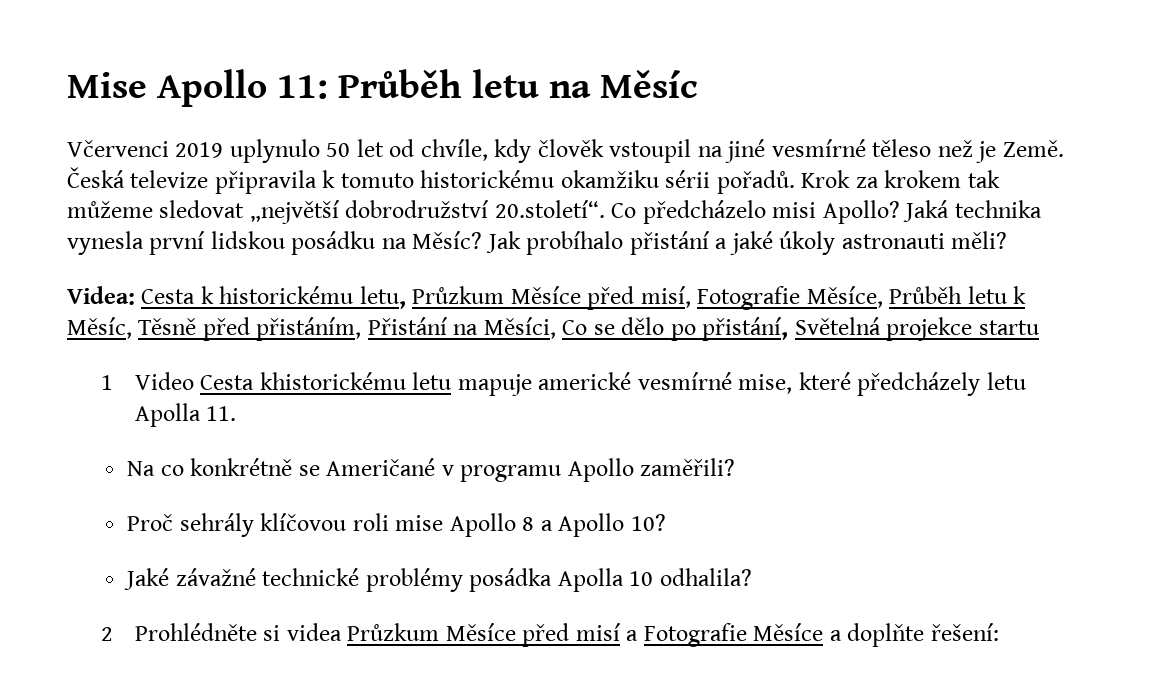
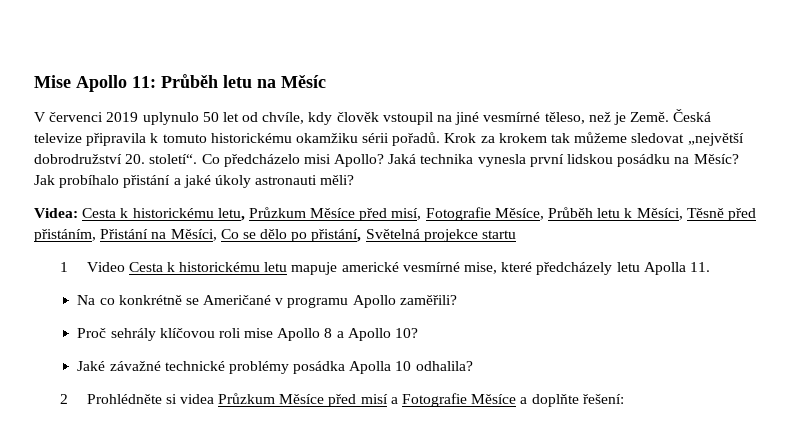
[67,140,169,157] Včervenci -> [34,112,104,122] V červenci
[872,139,932,157] těleso -> [544,112,585,124] těleso,
[494,200,605,218] 20.století“. -> [125,154,198,164] 20. století“.
[67,317,132,339] Měsíc, -> [636,208,683,220] Měsíci,
[259,372,406,390] khistorickému -> [166,262,261,272] k historickému

